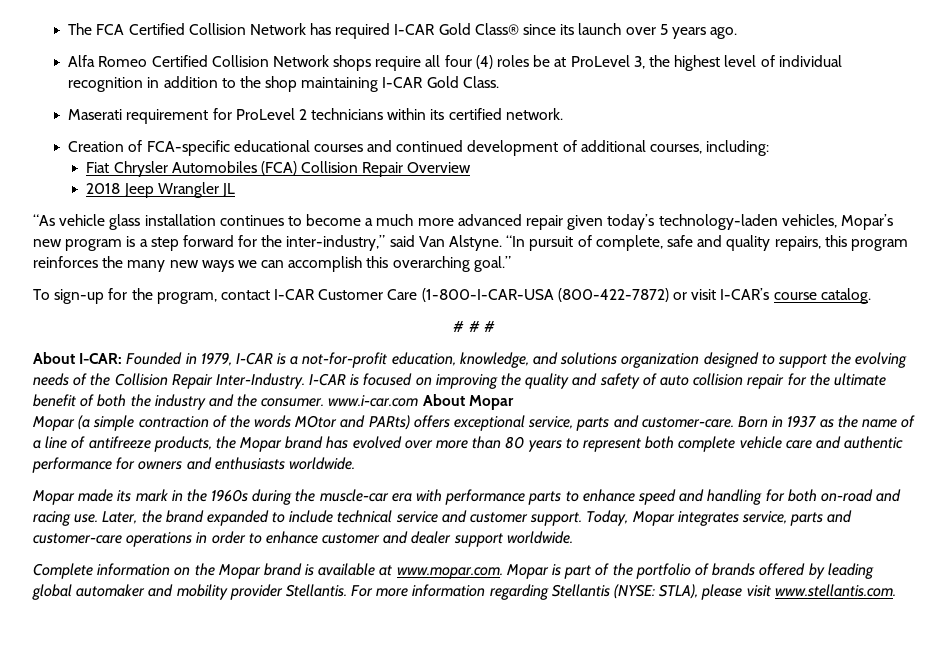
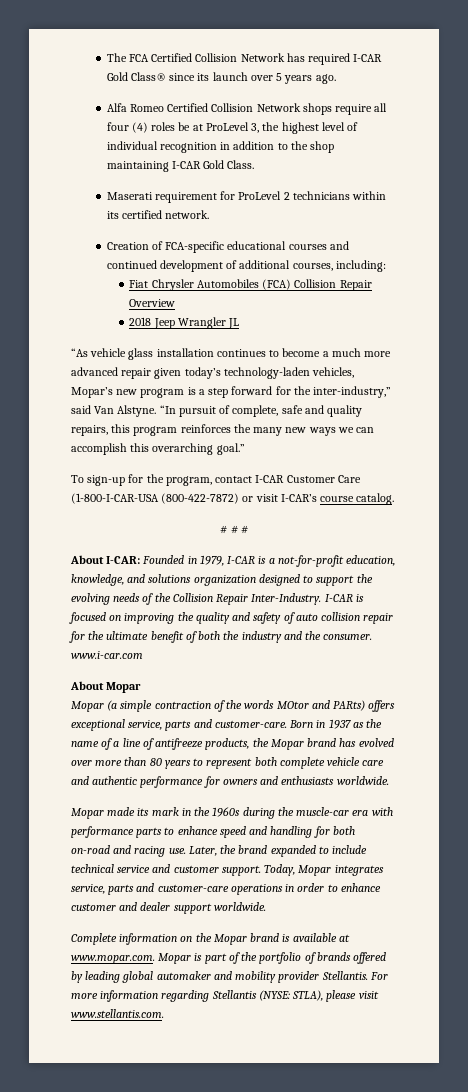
(419, 401) none -> (143, 655) //

